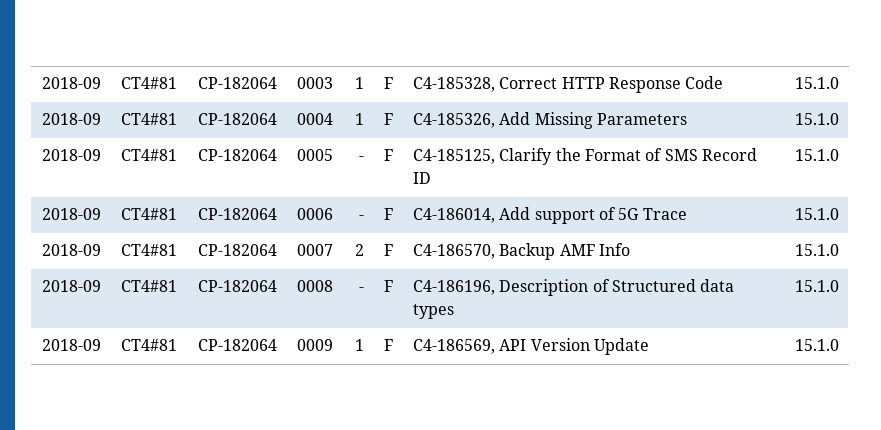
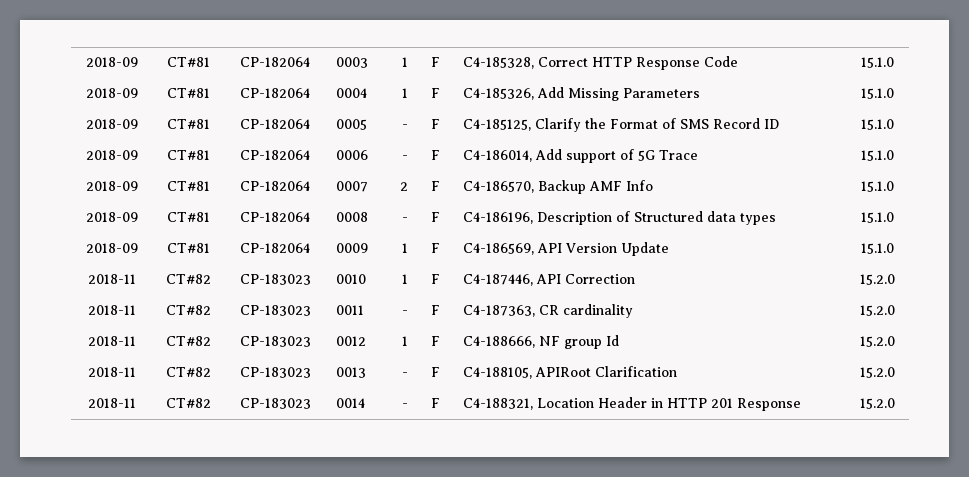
[41,77,101,89] [121,77,177,89] 2018-09 | CT4#81 -> [85,57,138,67] [166,57,210,67] 2018-09 | CT#81
[121,113,177,125] CT4#81 -> [166,88,210,98] CT#81
[121,149,177,161] CT4#81 -> [166,119,210,129] CT#81
[121,208,177,220] CT4#81 -> [166,150,210,160] CT#81
[121,244,177,256] CT4#81 -> [166,181,210,191] CT#81
[121,280,177,292] CT4#81 -> [166,212,210,222] CT#81
[121,339,177,351] CT4#81 -> [166,243,210,253] CT#81
(839, 345) none -> [87,274,136,284] [165,274,211,284] [239,274,311,285] [336,274,367,284] [401,274,408,284] [431,274,440,284] [463,274,636,286] [859,274,895,285] [87,305,136,315] [165,305,211,315] [239,305,311,316] [336,305,365,315] [401,310,408,315] [431,305,440,315] [463,304,634,318] [859,305,895,316] [87,336,136,346] [165,336,211,346] [239,336,311,347] [336,336,367,346] [401,336,408,346] [431,336,440,346] [463,335,620,349] [859,336,895,347] [87,367,136,377] [165,367,211,377] [239,367,311,378] [336,367,367,378] [401,372,408,377] [431,367,440,377] [463,366,678,379] [859,367,895,378] [87,398,136,408] [165,398,211,408] [239,398,311,409] [336,398,366,408] [401,403,408,408] [431,398,440,408] [463,397,802,411] [859,398,895,409] // 2018-11 | CT#82 | CP-183023 | 0010 | 1 | F | C4-187446, API Correction | 15.2.0 // 2018-11 | CT#82 | CP-183023 | 0011 | - | F | C4-187363, CR cardinality | 15.2.0 // 2018-11 | CT#82 | CP-183023 | 0012 | 1 | F | C4-188666, NF group Id | 15.2.0 // 2018-11 | CT#82 | CP-183023 | 0013 | - | F | C4-188105, APIRoot Clarification | 15.2.0 // 2018-11 | CT#82 | CP-183023 | 0014 | - | F | C4-188321, Location Header in HTTP 201 Response | 15.2.0

